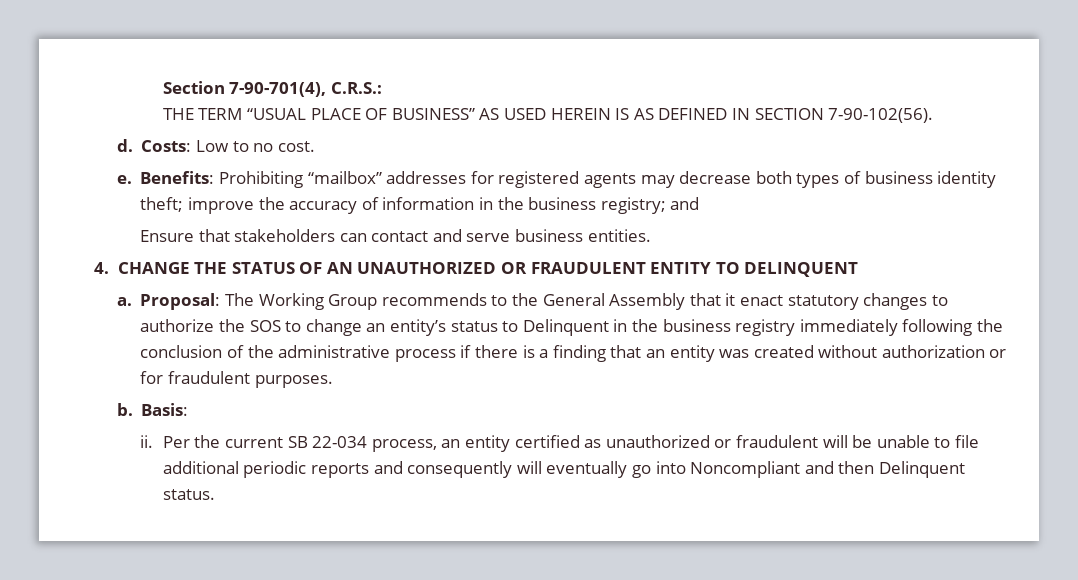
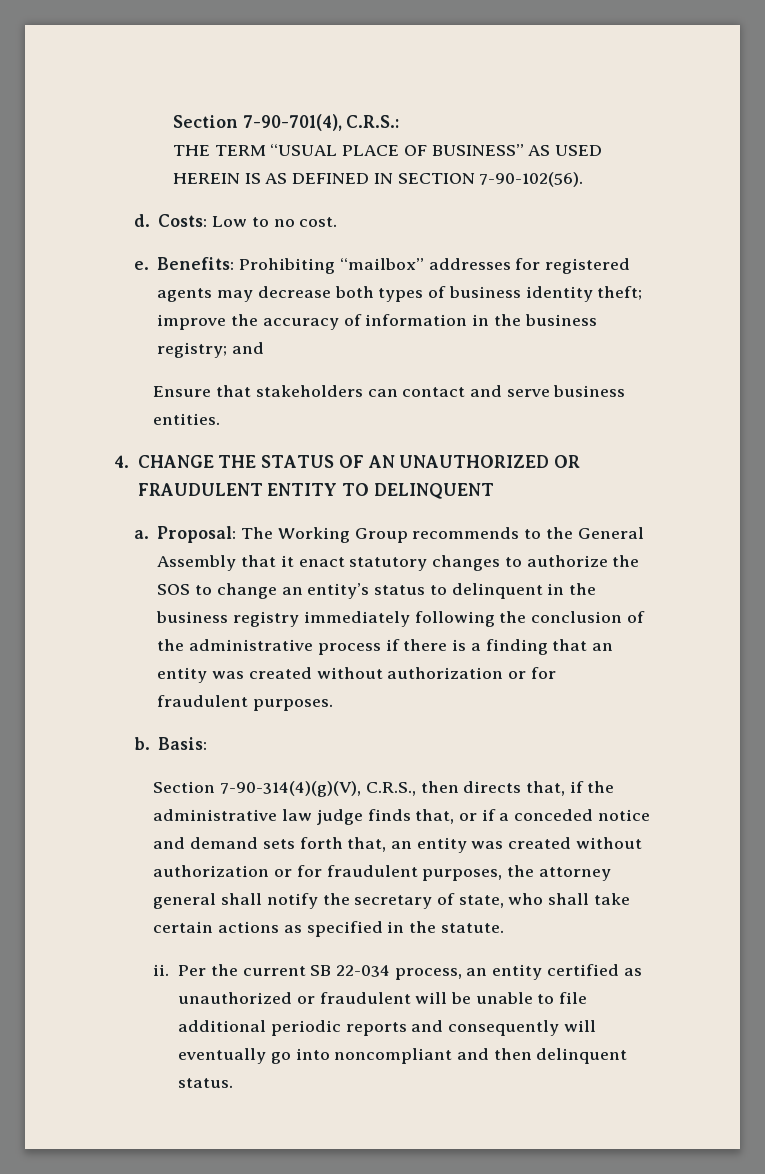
[522,319,609,336] Delinquent -> [451,583,543,599] delinquent
(189, 409) none -> [153,781,615,797] [153,809,650,825] [153,837,642,853] [153,865,611,881] [153,893,630,909] [153,921,504,937] // Section 7-90-314(4)(g)(V), C.R.S., then directs that, if the administrative law judge finds that, or if a conceded notice and demand sets forth that, an entity was created without authorization or for fraudulent purposes, the attorney general shall notify the secretary of state, who shall take certain actions as specified in the statute.
[690,461,801,478] Noncompliant -> [334,1048,453,1064] noncompliant
[878,461,965,478] Delinquent -> [536,1048,628,1064] delinquent

